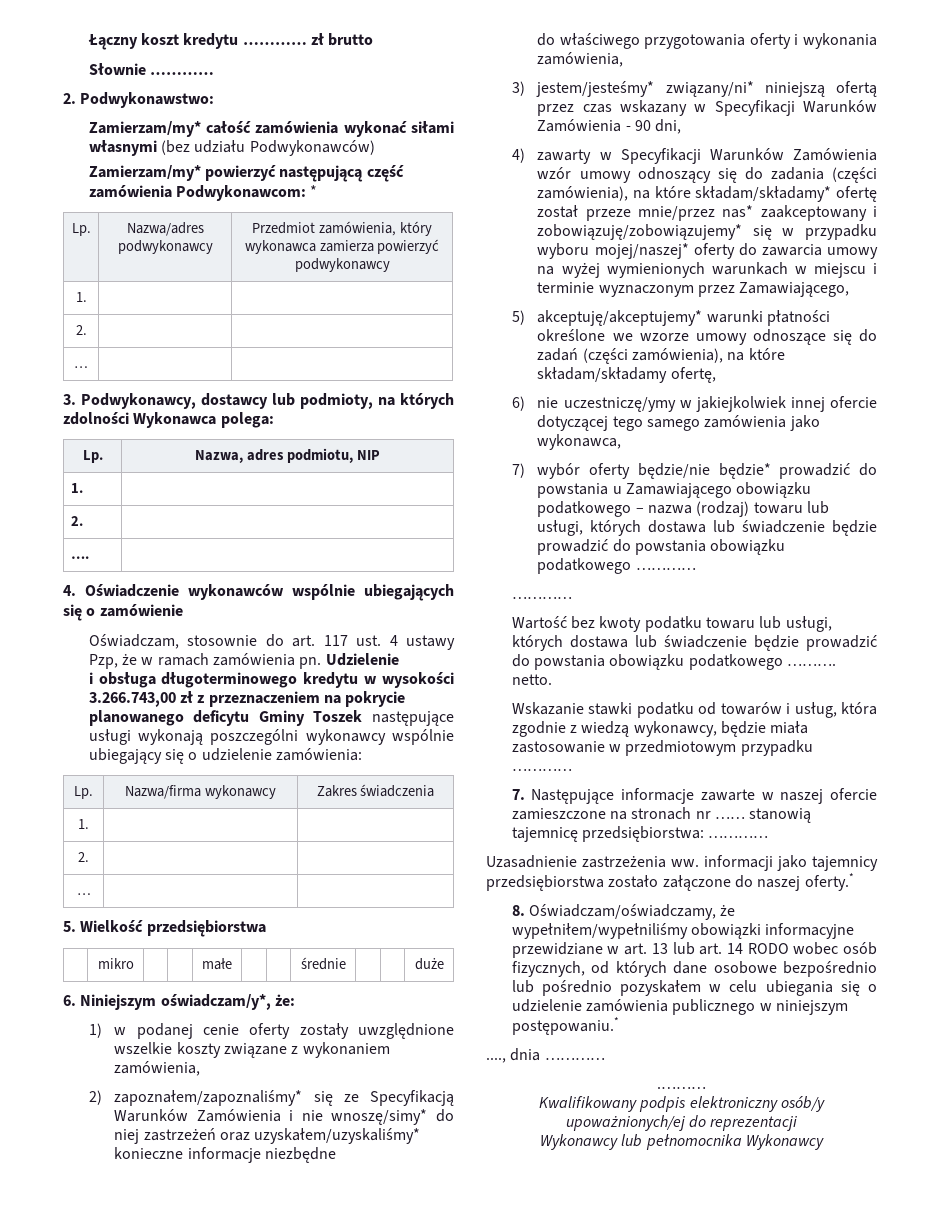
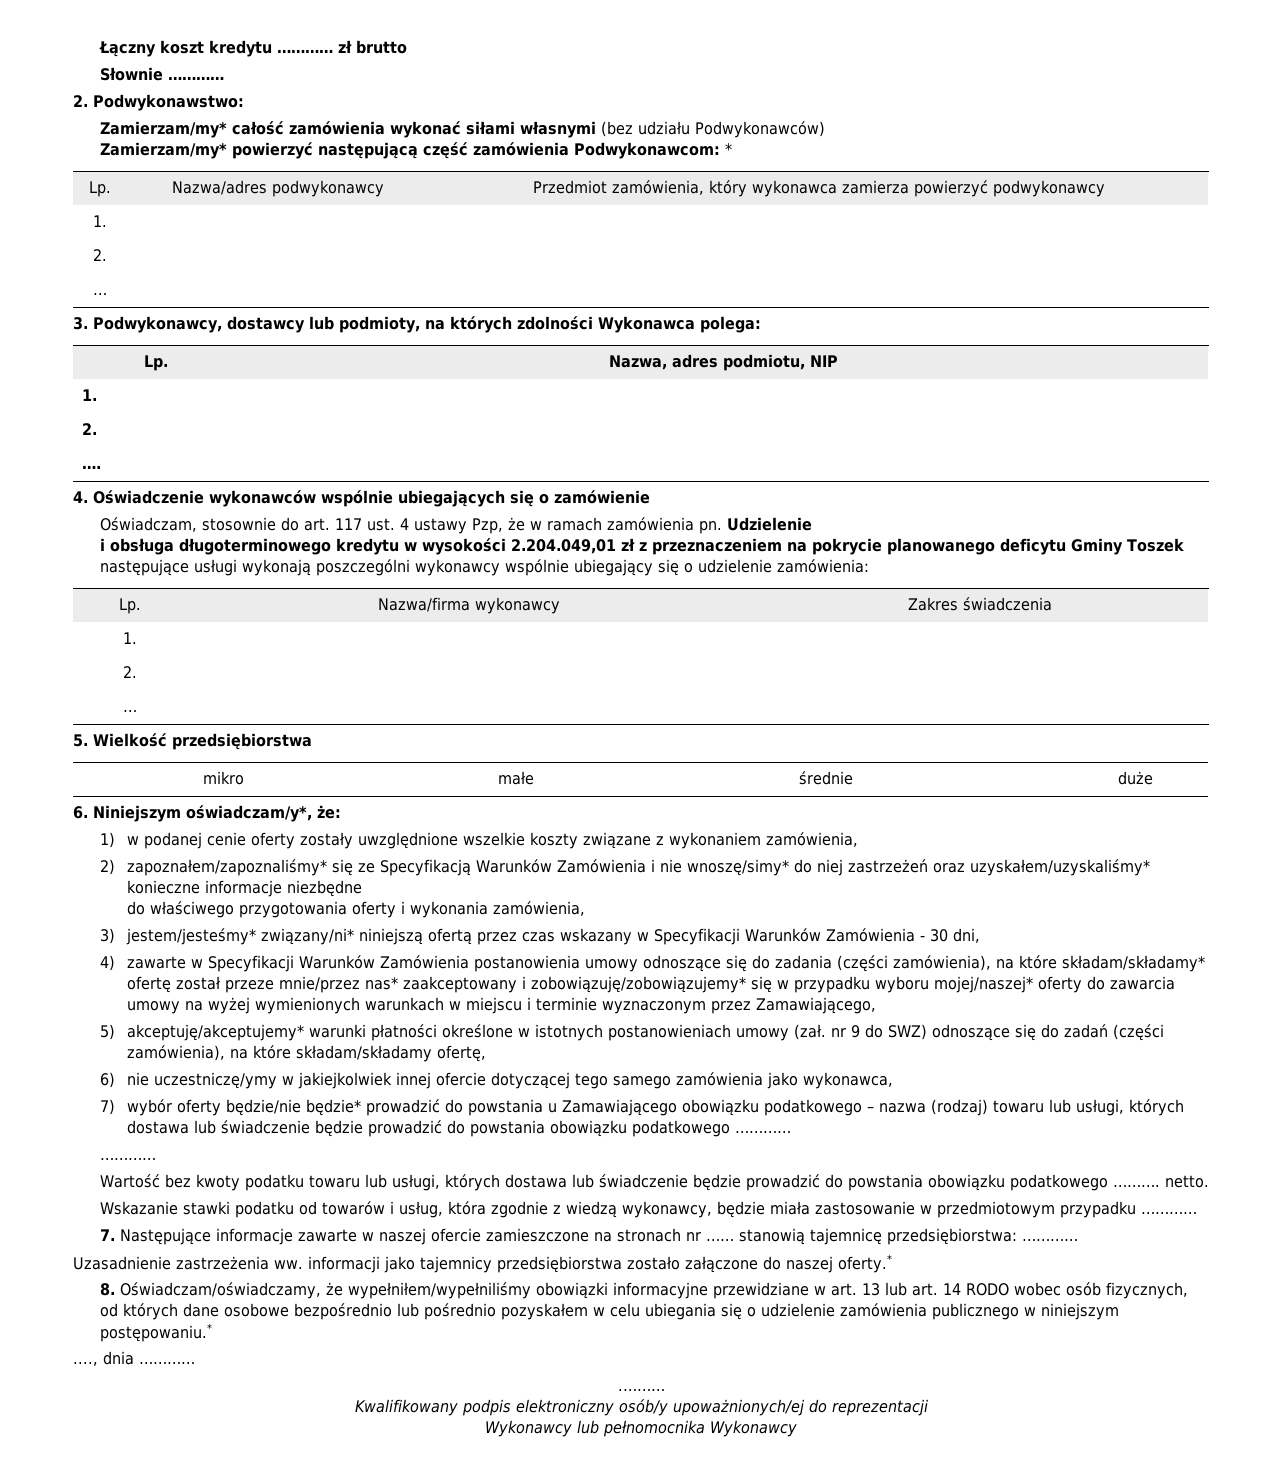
[88,692,176,707] 3.266.743,00 -> [510,539,616,554] 2.204.049,01
[635,120,652,131] 90 -> [929,929,948,942] 30
[537,148,877,164] [537,167,711,183] zawarty w Specyfikacji Warunków Zamówienia wzór umowy odnoszący -> [126,955,721,972] zawarte w Specyfikacji Warunków Zamówienia postanowienia umowy odnoszące
[612,333,747,345] we wzorze umowy -> [517,1024,927,1041] w istotnych postanowieniach umowy (zał. nr 9 do SWZ)

